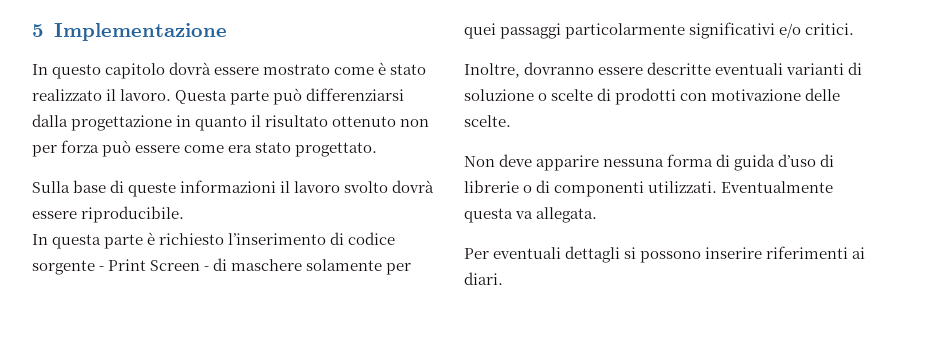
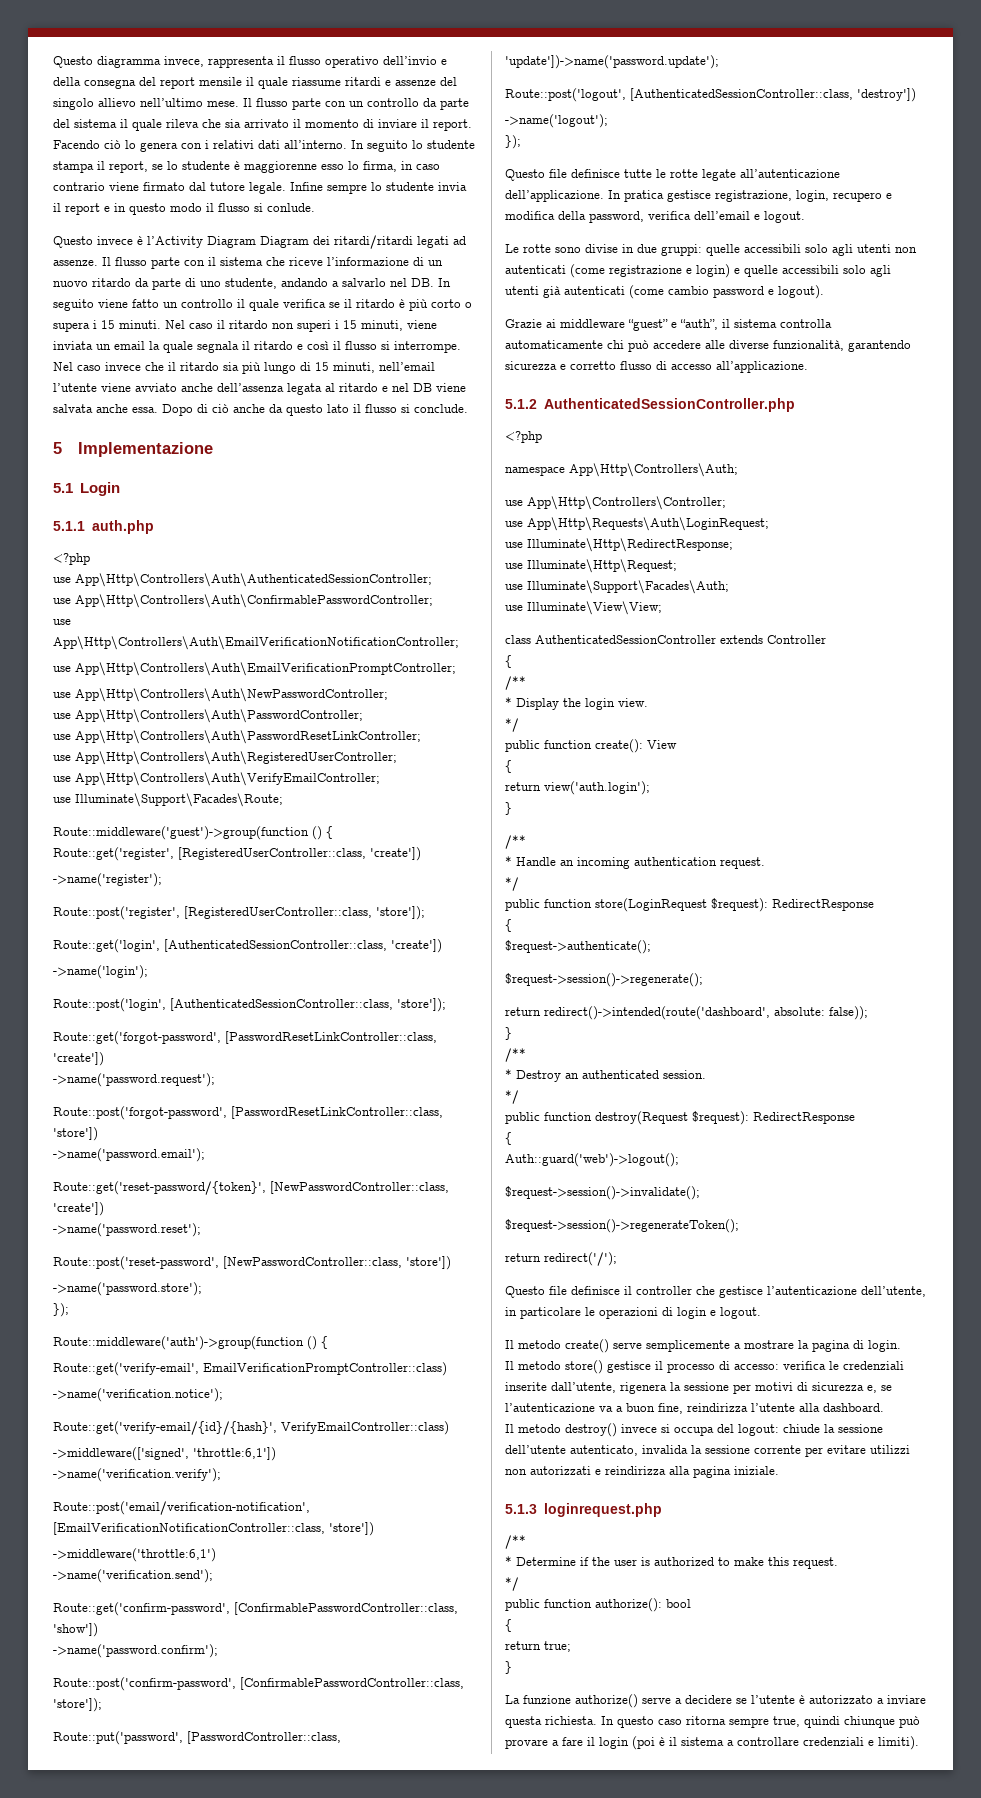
[32,23,228,41] [32,62,427,79] [32,88,405,105] [32,114,430,131] [32,140,378,157] [32,180,435,197] [32,206,185,223] [32,232,396,249] [32,258,412,275] [464,22,855,39] [464,62,863,78] [464,88,841,105] [464,115,511,127] [464,154,835,171] [464,180,834,197] [464,207,598,223] [464,246,866,263] [464,272,503,285] 5 Implementazione // In questo capitolo dovrà essere mostrato come è stato realizzato il lavoro. Questa parte può differenziarsi dalla progettazione in quanto il risultato ottenuto non per forza può essere come era stato progettato. // Sulla base di queste informazioni il lavoro svolto dovrà essere riproducibile. // In questa parte è richiesto l’inserimento di codice sorgente - Print Screen - di maschere solamente per quei passaggi particolarmente significativi e/o critici. // Inoltre, dovranno essere descritte eventuali varianti di soluzione o scelte di prodotti con motivazione delle scelte. // Non deve apparire nessuna forma di guida d’uso di librerie o di componenti utilizzati. Eventualmente questa va allegata. // Per eventuali dettagli si possono inserire riferimenti ai diari. -> [53,56,447,68] [53,77,457,89] [53,98,469,110] [53,119,472,131] [53,140,475,152] [53,161,440,173] [53,182,467,194] [53,203,315,215] [53,235,466,249] [53,257,443,269] [53,278,451,290] [53,299,472,311] [53,320,437,332] [53,341,461,353] [53,362,435,374] [53,383,466,395] [53,404,468,416] [53,442,213,457] [53,482,120,496] [53,520,154,534] [53,553,90,565] [53,573,432,587] [53,594,433,608] [53,619,71,625] [53,636,459,650] [53,662,456,676] [53,688,388,702] [53,709,363,723] [53,730,421,744] [53,751,397,765] [53,772,380,786] [53,793,283,807] [53,826,333,840] [53,847,421,861] [53,873,162,887] [53,906,425,920] [53,939,442,953] [53,965,148,979] [53,998,446,1012] [53,1031,437,1045] [53,1052,104,1066] [53,1073,215,1087] [53,1106,443,1120] [53,1127,98,1141] [53,1148,205,1162] [53,1181,449,1195] [53,1202,104,1216] [53,1223,201,1237] [53,1256,451,1270] [53,1282,202,1296] [53,1303,69,1317] [53,1336,328,1350] [53,1362,447,1376] [53,1388,223,1402] [53,1421,449,1435] [53,1447,276,1461] [53,1468,221,1482] [53,1501,310,1515] [53,1522,374,1536] [53,1548,216,1562] [53,1569,213,1583] [53,1602,458,1616] [53,1623,98,1637] [53,1644,218,1658] [53,1677,464,1691] [53,1698,102,1712] [53,1731,341,1745] [505,55,719,69] [505,88,916,102] [505,114,608,128] [505,135,521,149] [505,169,840,181] [505,190,892,202] [505,211,805,223] [505,244,917,256] [505,264,891,278] [505,285,824,299] [505,319,832,331] [505,340,911,352] [505,361,808,373] [505,398,795,412] [505,431,542,443] [505,463,738,477] [505,496,726,510] [505,517,769,531] [505,538,733,552] [505,559,677,573] [505,580,729,594] [505,601,662,615] [505,635,826,644] [505,655,512,668] [505,676,526,690] [505,697,648,710] [505,718,519,732] [505,739,677,753] [505,760,512,773] [505,781,650,795] [505,802,512,815] [505,835,526,849] [505,856,765,869] [505,877,519,891] [505,898,874,912] [505,919,512,932] [505,940,651,954] [505,973,703,987] [505,1006,868,1020] [505,1027,512,1040] [505,1048,526,1062] [505,1069,706,1082] [505,1090,519,1104] [505,1111,855,1125] [505,1132,512,1145] [505,1153,679,1167] [505,1186,700,1200] [505,1219,739,1233] [505,1252,617,1266] [505,1286,926,1298] [505,1307,761,1319] [505,1339,901,1353] [505,1360,904,1374] [505,1382,892,1394] [505,1403,884,1414] [505,1423,883,1437] [505,1445,910,1457] [505,1466,779,1478] [505,1503,662,1517] [505,1535,526,1549] [505,1556,838,1569] [505,1577,519,1591] [505,1598,691,1612] [505,1619,512,1632] [505,1641,571,1652] [505,1661,512,1674] [505,1694,926,1708] [505,1716,920,1728] [505,1736,919,1750] Questo diagramma invece, rappresenta il flusso operativo dell’invio e della consegna del report mensile il quale riassume ritardi e assenze del singolo allievo nell’ultimo mese. Il flusso parte con un controllo da parte del sistema il quale rileva che sia arrivato il momento di inviare il report. Facendo ciò lo genera con i relativi dati all’interno. In seguito lo studente stampa il report, se lo studente è maggiorenne esso lo firma, in caso contrario viene firmato dal tutore legale. Infine sempre lo studente invia il report e in questo modo il flusso si conlude. // Questo invece è l’Activity Diagram Diagram dei ritardi/ritardi legati ad assenze. Il flusso parte con il sistema che riceve l’informazione di un nuovo ritardo da parte di uno studente, andando a salvarlo nel DB. In seguito viene fatto un controllo il quale verifica se il ritardo è più corto o supera i 15 minuti. Nel caso il ritardo non superi i 15 minuti, viene inviata un email la quale segnala il ritardo e così il flusso si interrompe. Nel caso invece che il ritardo sia più lungo di 15 minuti, nell’email l’utente viene avviato anche dell’assenza legata al ritardo e nel DB viene salvata anche essa. Dopo di ciò anche da questo lato il flusso si conclude. // 5 Implementazione // 5.1 Login // 5.1.1 auth.php // <?php // use App\Http\Controllers\Auth\AuthenticatedSessionController; // use App\Http\Controllers\Auth\ConfirmablePasswordController; // use App\Http\Controllers\Auth\EmailVerificationNotificationController; // use App\Http\Controllers\Auth\EmailVerificationPromptController; // use App\Http\Controllers\Auth\NewPasswordController; // use App\Http\Controllers\Auth\PasswordController; // use App\Http\Controllers\Auth\PasswordResetLinkController; // use App\Http\Controllers\Auth\RegisteredUserController; // use App\Http\Controllers\Auth\VerifyEmailController; // use Illuminate\Support\Facades\Route; // Route::middleware('guest')->group(function () { // Route::get('register', [RegisteredUserController::class, 'create']) // ->name('register'); // Route::post('register', [RegisteredUserController::class, 'store']); // Route::get('login', [AuthenticatedSessionController::class, 'create']) // ->name('login'); // Route::post('login', [AuthenticatedSessionController::class, 'store']); // Route::get('forgot-password', [PasswordResetLinkController::class, 'create']) // ->name('password.request'); // Route::post('forgot-password', [PasswordResetLinkController::class, 'store']) // ->name('password.email'); // Route::get('reset-password/{token}', [NewPasswordController::class, 'create']) // ->name('password.reset'); // Route::post('reset-password', [NewPasswordController::class, 'store']) // ->name('password.store'); // }); // Route::middleware('auth')->group(function () { // Route::get('verify-email', EmailVerificationPromptController::class) // ->name('verification.notice'); // Route::get('verify-email/{id}/{hash}', VerifyEmailController::class) // ->middleware(['signed', 'throttle:6,1']) // ->name('verification.verify'); // Route::post('email/verification-notification', [EmailVerificationNotificationController::class, 'store']) // ->middleware('throttle:6,1') // ->name('verification.send'); // Route::get('confirm-password', [ConfirmablePasswordController::class, 'show']) // ->name('password.confirm'); // Route::post('confirm-password', [ConfirmablePasswordController::class, 'store']); // Route::put('password', [PasswordController::class, 'update'])->name('password.update'); // Route::post('logout', [AuthenticatedSessionController::class, 'destroy']) // ->name('logout'); // }); // Questo file definisce tutte le rotte legate all’autenticazione dell’applicazione. In pratica gestisce registrazione, login, recupero e modifica della password, verifica dell’email e logout. // Le rotte sono divise in due gruppi: quelle accessibili solo agli utenti non autenticati (come registrazione e login) e quelle accessibili solo agli utenti già autenticati (come cambio password e logout). // Grazie ai middleware “guest” e “auth”, il sistema controlla automaticamente chi può accedere alle diverse funzionalità, garantendo sicurezza e corretto flusso di accesso all’applicazione. // 5.1.2 AuthenticatedSessionController.php // <?php // namespace App\Http\Controllers\Auth; // use App\Http\Controllers\Controller; // use App\Http\Requests\Auth\LoginRequest; // use Illuminate\Http\RedirectResponse; // use Illuminate\Http\Request; // use Illuminate\Support\Facades\Auth; // use Illuminate\View\View; // class AuthenticatedSessionController extends Controller // { // /** // * Display the login view. // */ // public function create(): View // { // return view('auth.login'); // } // /** // * Handle an incoming authentication request. // */ // public function store(LoginRequest $request): RedirectResponse // { // $request->authenticate(); // $request->session()->regenerate(); // return redirect()->intended(route('dashboard', absolute: false)); // } // /** // * Destroy an authenticated session. // */ // public function destroy(Request $request): RedirectResponse // { // Auth::guard('web')->logout(); // $request->session()->invalidate(); // $request->session()->regenerateToken(); // return redirect('/'); // Questo file definisce il controller che gestisce l’autenticazione dell’utente, in particolare le operazioni di login e logout. // Il metodo create() serve semplicemente a mostrare la pagina di login. // Il metodo store() gestisce il processo di accesso: verifica le credenziali inserite dall’utente, rigenera la sessione per motivi di sicurezza e, se l’autenticazione va a buon fine, reindirizza l’utente alla dashboard. // Il metodo destroy() invece si occupa del logout: chiude la sessione dell’utente autenticato, invalida la sessione corrente per evitare utilizzi non autorizzati e reindirizza alla pagina iniziale. // 5.1.3 loginrequest.php // /** // * Determine if the user is authorized to make this request. // */ // public function authorize(): bool // { // return true; // } // La funzione authorize() serve a decidere se l’utente è autorizzato a inviare questa richiesta. In questo caso ritorna sempre true, quindi chiunque può provare a fare il login (poi è il sistema a controllare credenziali e limiti).

